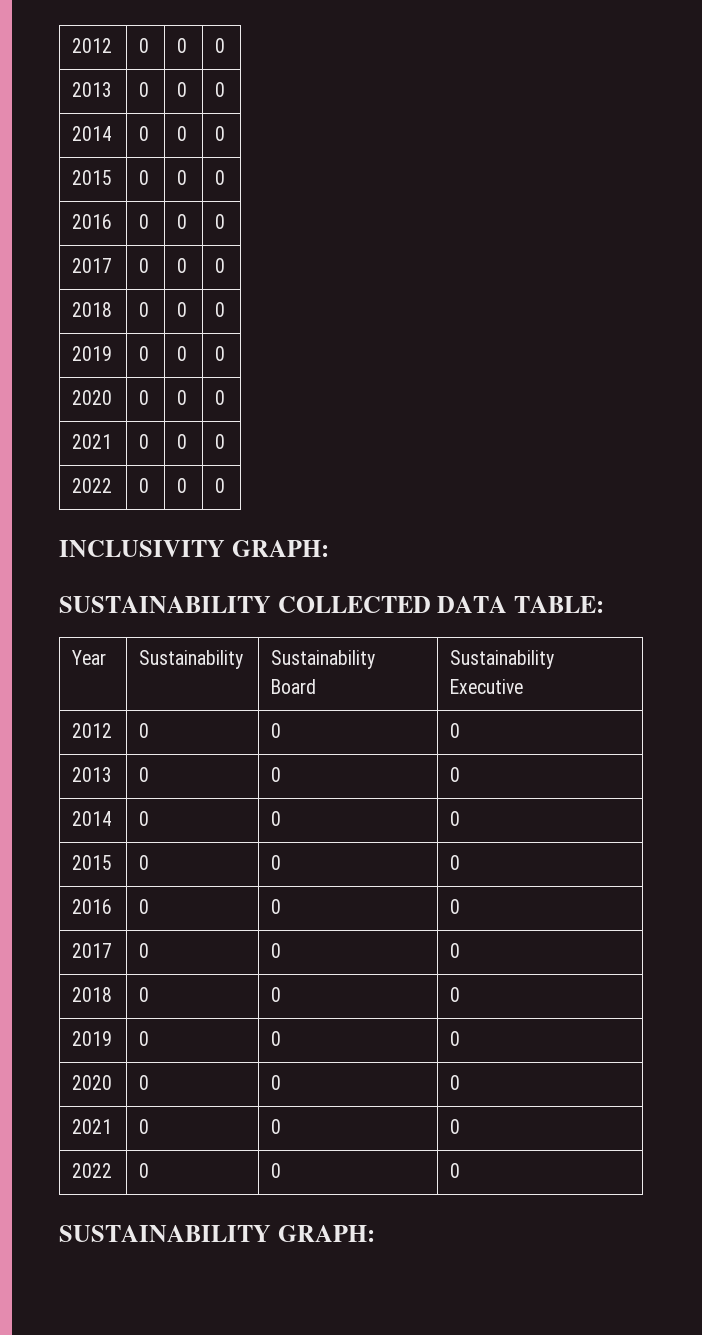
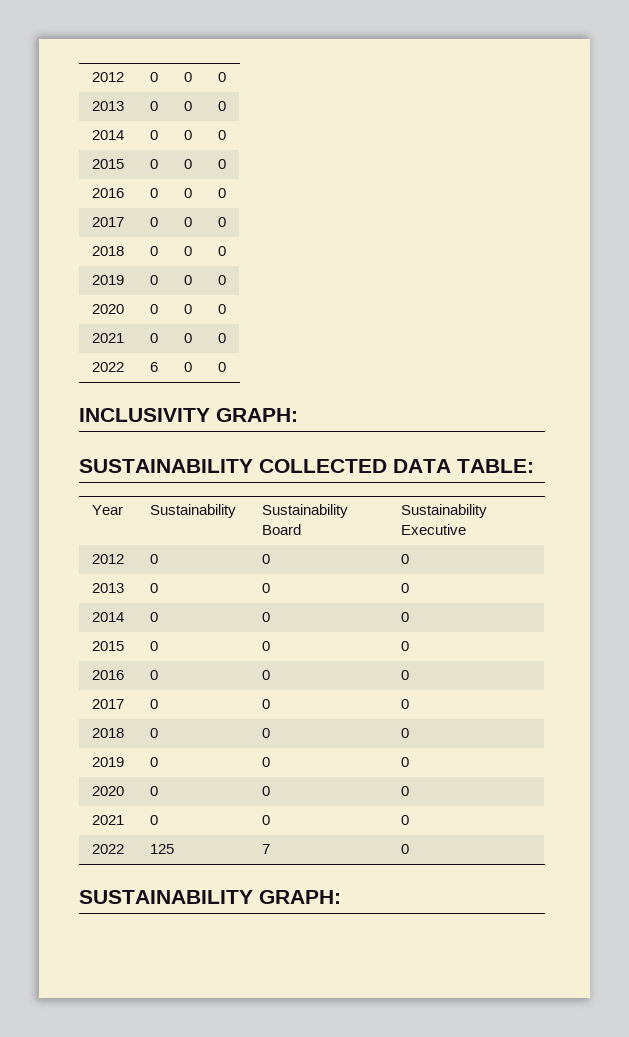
[139,478,150,493] 0 -> [149,362,158,372] 6
[139,1163,150,1178] [271,1163,282,1178] 0 | 0 -> [149,844,174,854] [261,844,270,854] 125 | 7

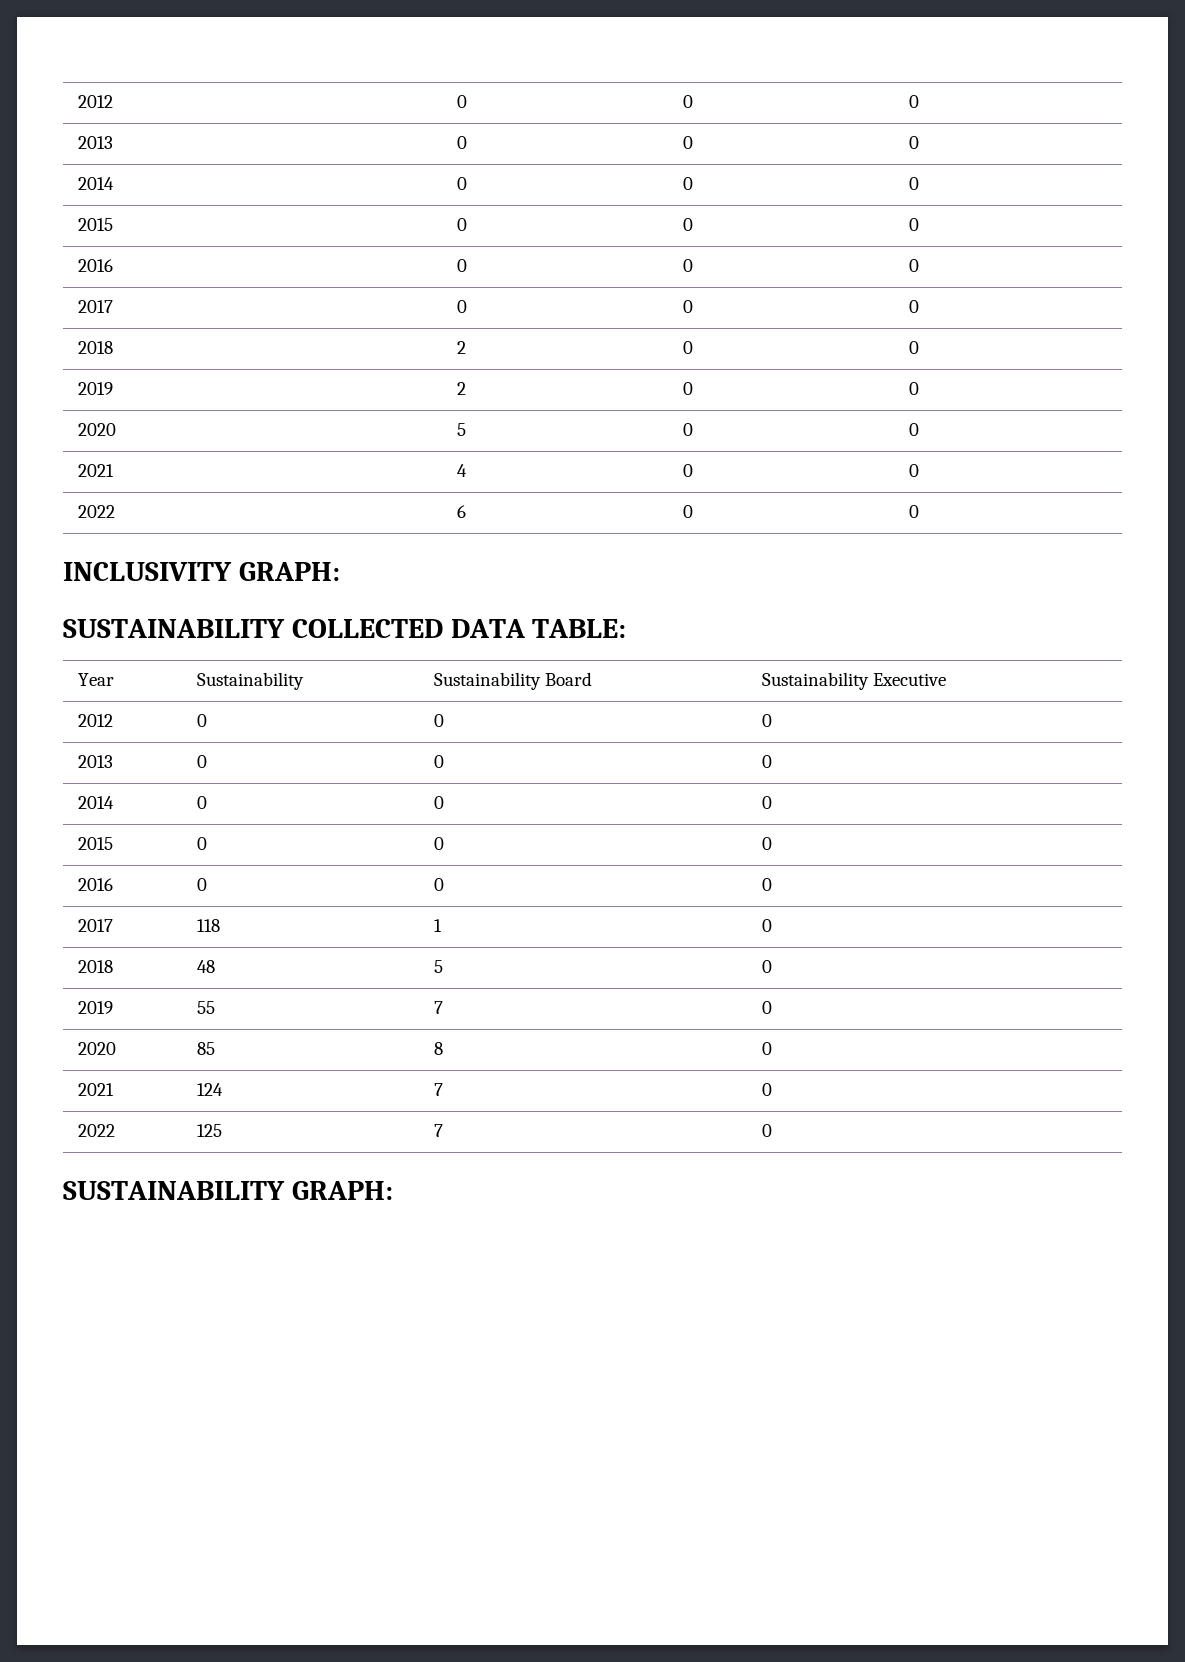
[149,246,158,256] [183,246,192,256] [217,246,226,256] [91,275,124,285] [149,275,158,285] [183,275,192,285] [217,275,226,285] [91,304,124,314] [149,304,158,314] [183,304,192,314] [217,304,226,314] [91,333,124,343] [149,333,158,343] 0 | 0 | 0 // 2019 | 0 | 0 | 0 // 2020 | 0 | 0 | 0 // 2021 | 0 -> [457,341,467,354] [683,341,694,354] [909,341,920,354] [78,382,114,395] [457,382,467,395] [683,382,694,395] [909,382,920,395] [78,423,117,436] [457,423,467,436] [683,423,694,436] [909,423,920,436] [78,464,115,477] [457,464,468,477] 2 | 0 | 0 // 2019 | 2 | 0 | 0 // 2020 | 5 | 0 | 0 // 2021 | 4
[149,699,158,709] [261,699,270,709] [400,699,409,709] [91,728,124,738] [149,728,158,738] [261,728,270,738] [400,728,409,738] [91,757,124,767] [149,757,158,767] [261,757,270,767] [400,757,409,767] [91,786,124,796] [149,786,158,796] [261,786,270,796] [400,786,409,796] [91,815,124,825] [149,815,158,825] [261,815,270,825] 0 | 0 | 0 // 2018 | 0 | 0 | 0 // 2019 | 0 | 0 | 0 // 2020 | 0 | 0 | 0 // 2021 | 0 | 0 -> [197,919,221,932] [434,919,443,932] [762,919,773,932] [78,960,114,973] [197,960,216,973] [434,960,444,973] [762,960,773,973] [78,1001,114,1014] [197,1001,216,1014] [434,1001,444,1014] [762,1001,773,1014] [78,1042,117,1055] [197,1042,216,1055] [434,1042,444,1055] [762,1042,773,1055] [78,1083,115,1096] [197,1083,224,1096] [434,1083,444,1096] 118 | 1 | 0 // 2018 | 48 | 5 | 0 // 2019 | 55 | 7 | 0 // 2020 | 85 | 8 | 0 // 2021 | 124 | 7

